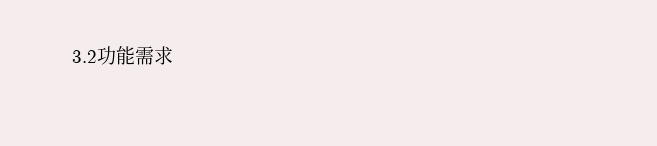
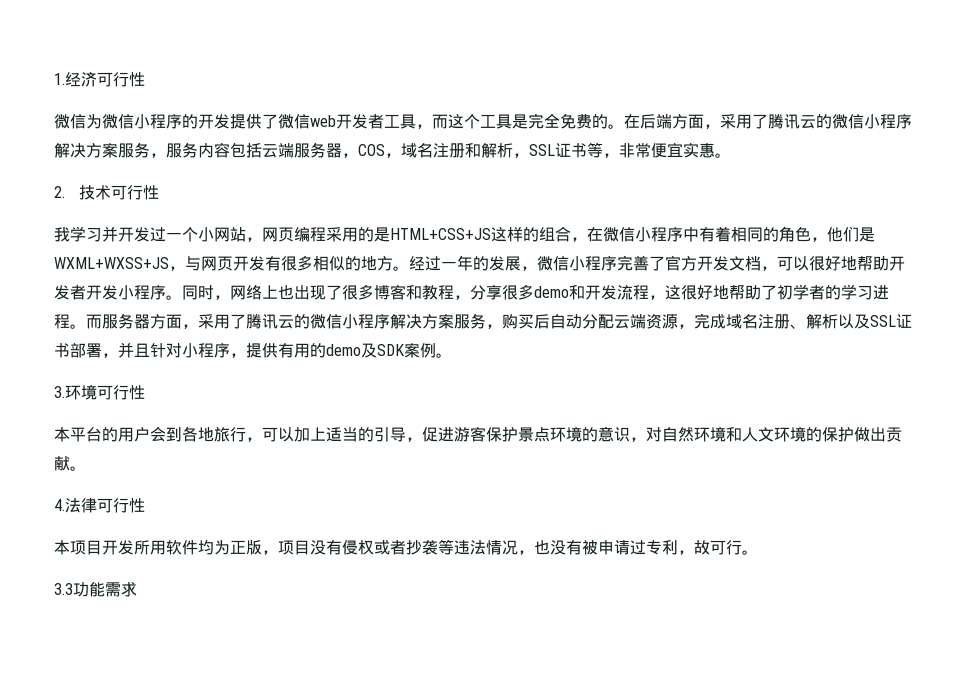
[72,50,97,63] 3.2 -> [54,72,145,87] [54,113,912,129] [54,142,731,158] [54,185,159,200] [54,226,875,242] [54,255,905,271] [54,284,889,300] [54,313,912,329] [54,342,452,358] [54,384,145,400] [54,426,902,442] [54,456,86,471] [54,498,145,513] [54,539,758,555] [54,583,73,595] 1.经济可行性 // 微信为微信小程序的开发提供了微信web开发者工具，而这个工具是完全免费的。在后端方面，采用了腾讯云的微信小程序解决方案服务，服务内容包括云端服务器，COS，域名注册和解析，SSL证书等，非常便宜实惠。 // 2.技术可行性 // 我学习并开发过一个小网站，网页编程采用的是HTML+CSS+JS这样的组合，在微信小程序中有着相同的角色，他们是WXML+WXSS+JS，与网页开发有很多相似的地方。经过一年的发展，微信小程序完善了官方开发文档，可以很好地帮助开发者开发小程序。同时，网络上也出现了很多博客和教程，分享很多demo和开发流程，这很好地帮助了初学者的学习进程。而服务器方面，采用了腾讯云的微信小程序解决方案服务，购买后自动分配云端资源，完成域名注册、解析以及SSL证书部署，并且针对小程序，提供有用的demo及SDK案例。 // 3.环境可行性 // 本平台的用户会到各地旅行，可以加上适当的引导，促进游客保护景点环境的意识，对自然环境和人文环境的保护做出贡献。 // 4.法律可行性 // 本项目开发所用软件均为正版，项目没有侵权或者抄袭等违法情况，也没有被申请过专利，故可行。 // 3.3

